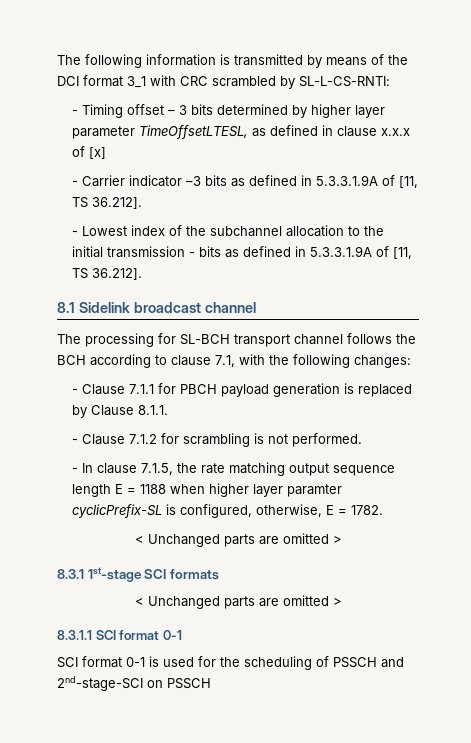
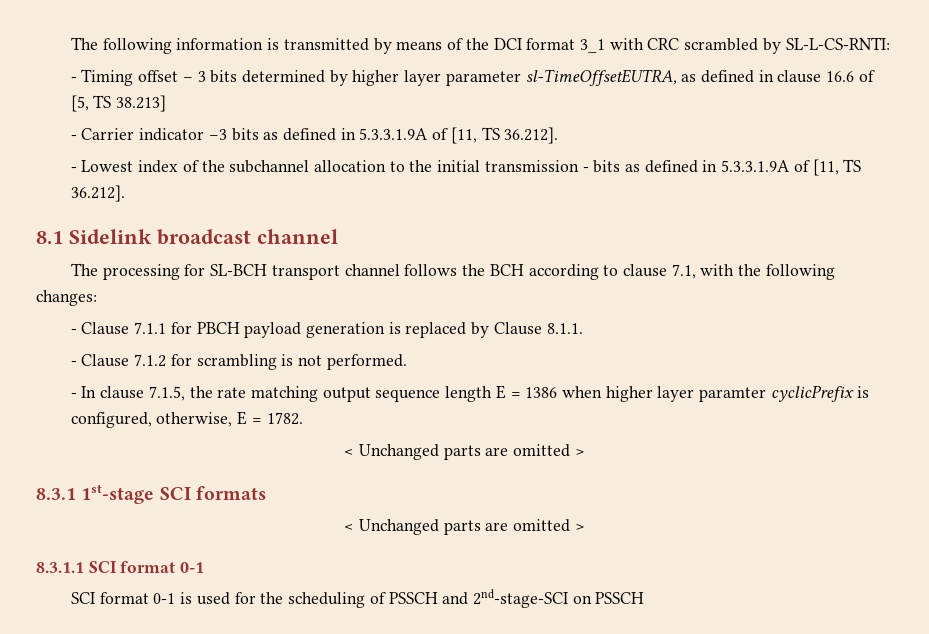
[139,125,249,139] TimeOffsetLTESL, -> [525,69,677,86] sl-TimeOffsetEUTRA,
[381,128,411,136] [72,146,107,159] x.x.x of [x] -> [826,70,875,82] [70,95,167,112] 16.6 of [5, TS 38.213]
[140,484,167,494] 1188 -> [525,387,558,398] 1386
[72,504,163,518] cyclicPrefix-SL -> [770,385,854,402] cyclicPrefix

